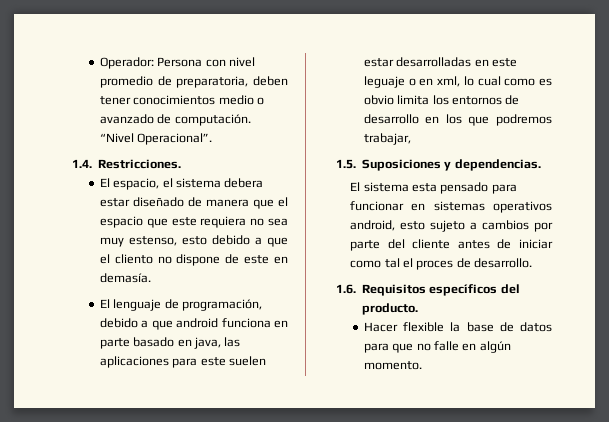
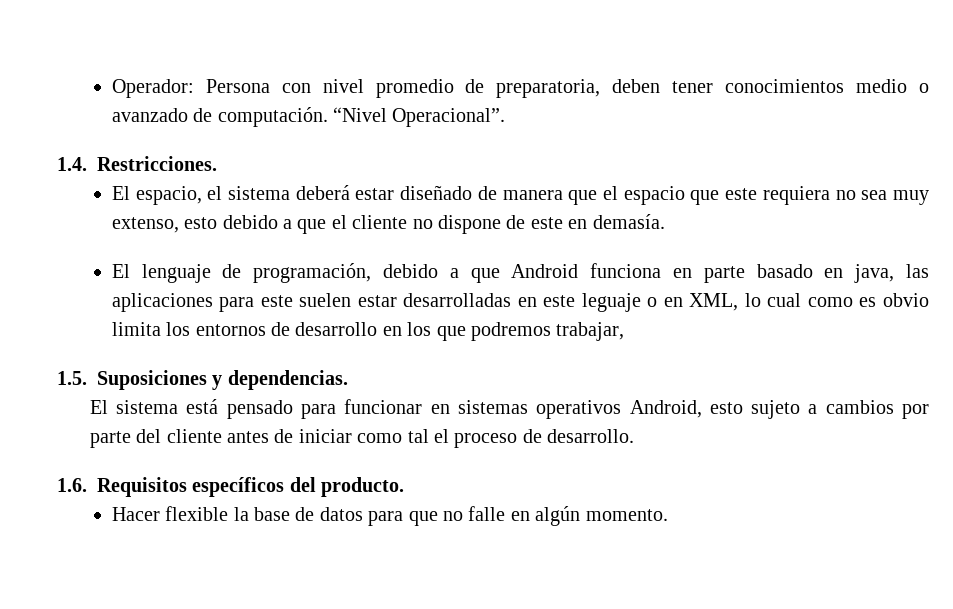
[224,178,264,188] debera -> [295,185,350,200] deberá
[128,236,177,246] estenso, -> [111,217,179,233] extenso,
[114,254,153,264] cliento -> [352,215,408,229] cliente
[176,318,219,328] android -> [511,264,579,278] Android
[437,76,461,87] xml, -> [689,293,739,311] XML,
[411,183,437,192] esta -> [186,399,219,414] está
[350,220,396,231] android, -> [629,400,702,418] Android,
[416,260,454,270] proces -> [454,433,518,448] proceso

